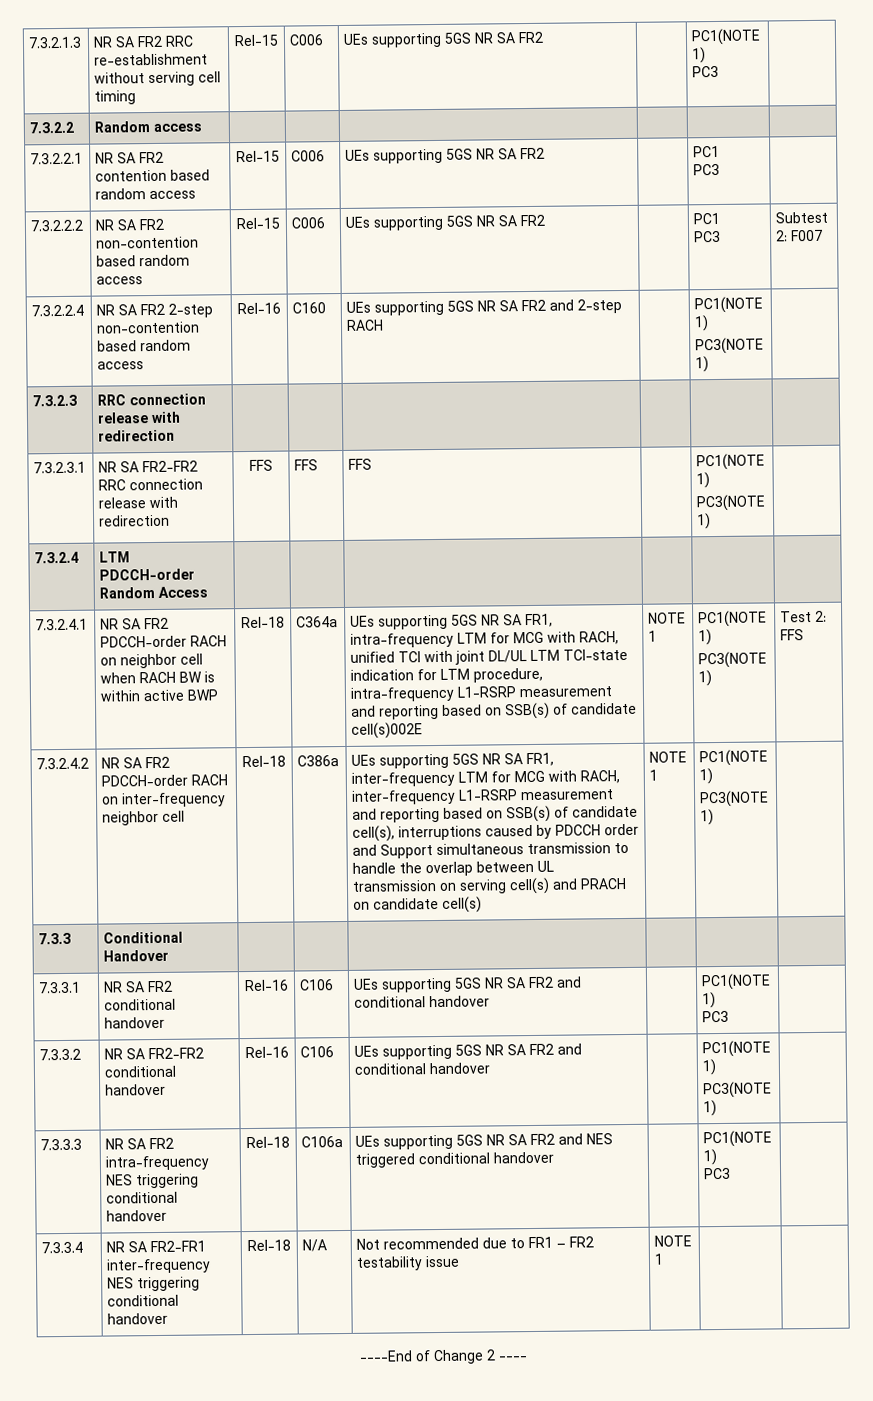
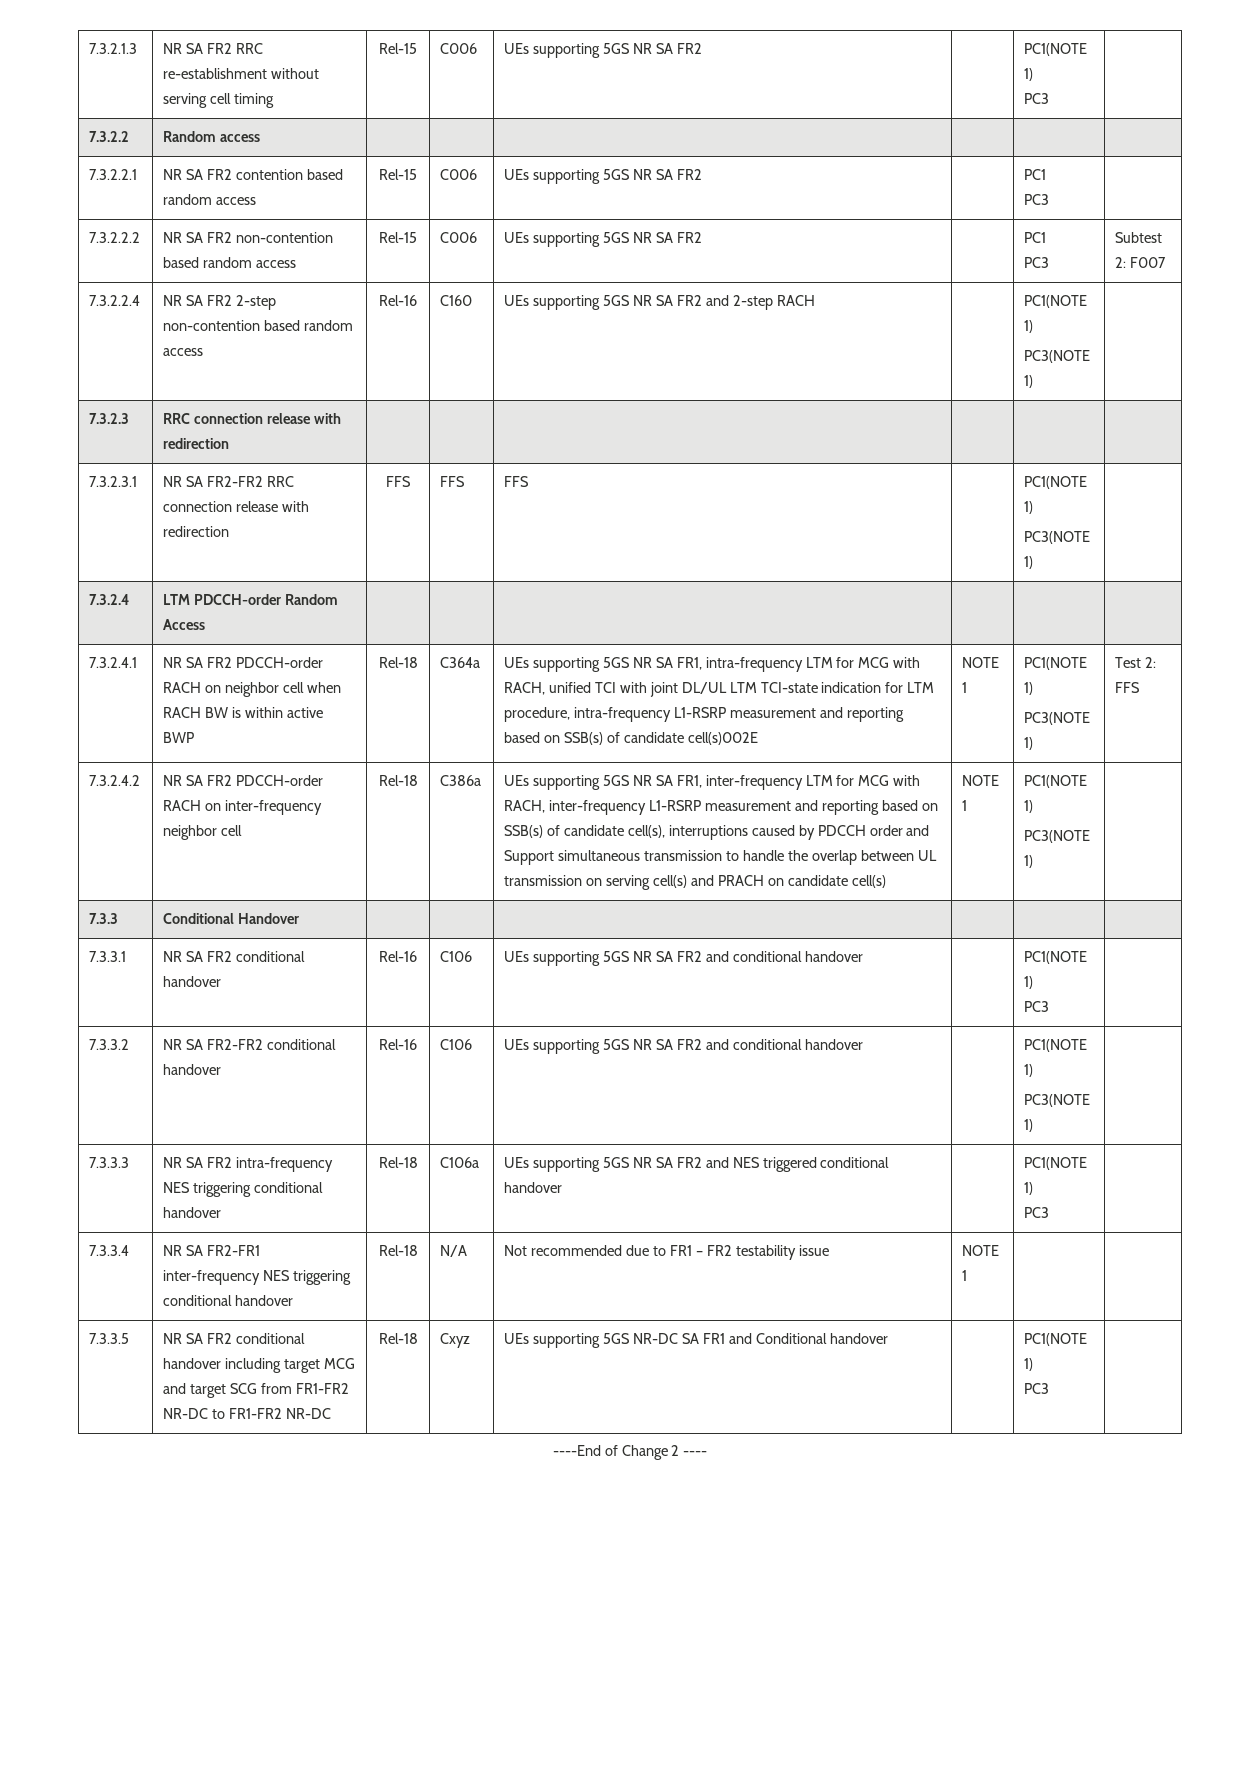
(665, 1259) none -> [89,1333,130,1344] [163,1333,305,1344] [163,1358,355,1373] [163,1383,349,1398] [163,1408,331,1419] [378,1333,418,1344] [440,1333,471,1348] [504,1333,888,1348] [1024,1333,1088,1346] [1024,1358,1034,1371] [1024,1383,1050,1394] // 7.3.3.5 | NR SA FR2 conditional handover including target MCG and target SCG from FR1-FR2 NR-DC to FR1-FR2 NR-DC | Rel-18 | Cxyz | UEs supporting 5GS NR-DC SA FR1 and Conditional handover | | PC1(NOTE 1) // PC3 |

